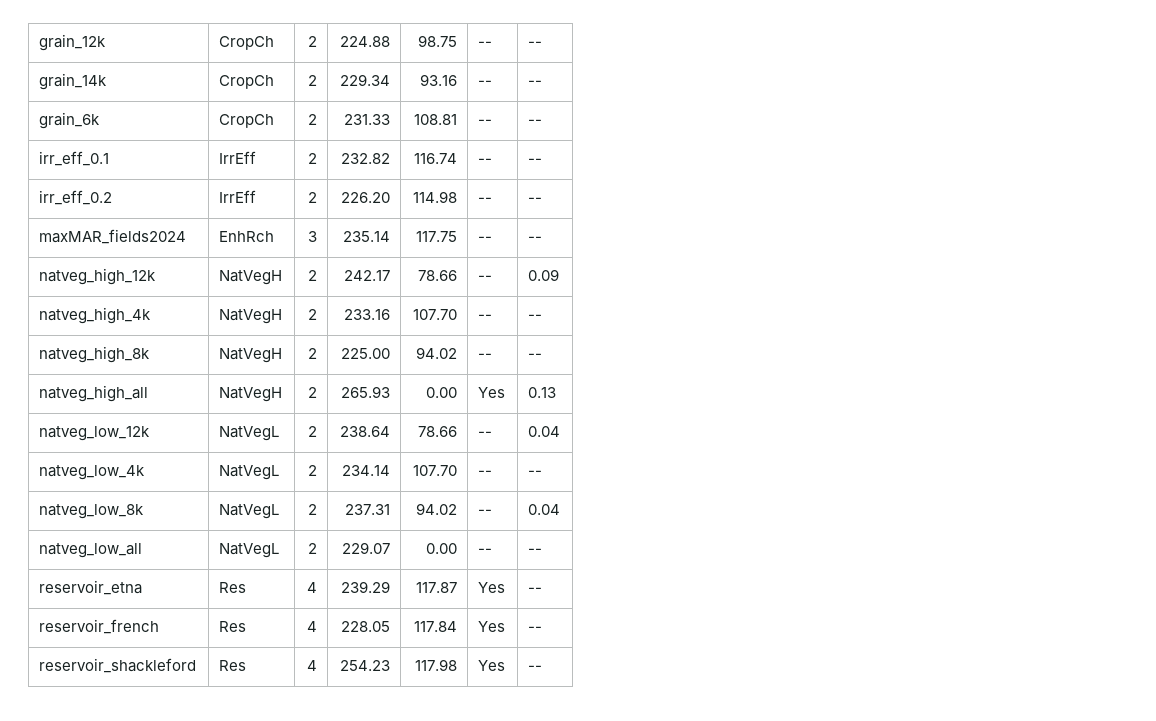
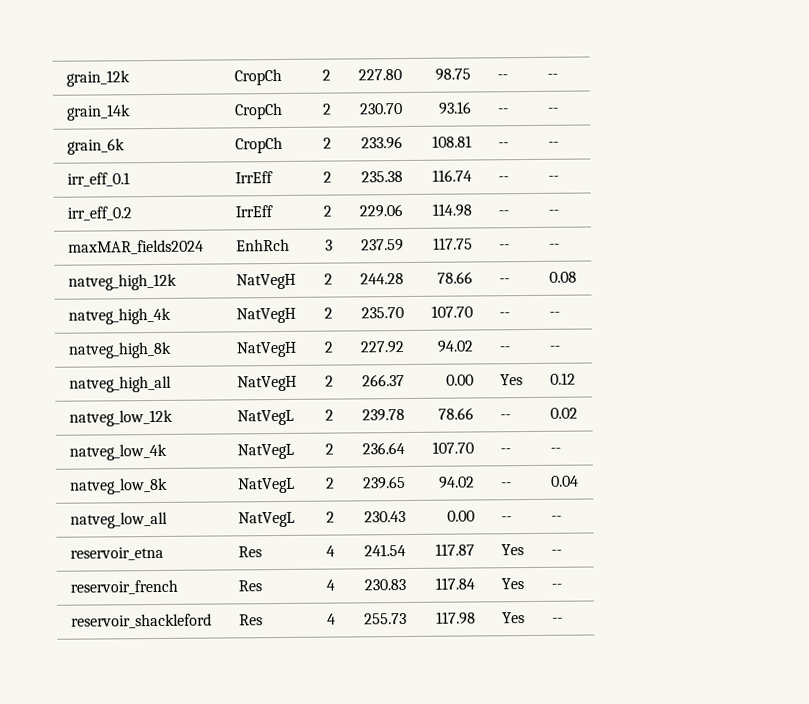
[339,36,390,47] 224.88 -> [358,69,403,81] 227.80
[339,74,390,86] 229.34 -> [360,103,404,115] 230.70
[343,114,390,125] 231.33 -> [361,136,404,150] 233.96
[340,153,390,164] 232.82 -> [361,171,404,183] 235.38
[340,192,390,203] 226.20 -> [359,204,404,218] 229.06
[342,231,390,242] 235.14 -> [361,238,405,252] 237.59
[343,270,390,281] [417,270,457,281] [478,275,493,281] [528,269,560,281] 242.17 | 78.66 | -- | 0.09 -> [360,272,405,285] [437,271,474,284] [498,278,510,284] [548,271,577,283] 244.28 | 78.66 | -- | 0.08
[343,309,390,320] 233.16 -> [361,306,405,319] 235.70
[340,348,390,359] 225.00 -> [360,340,406,354] 227.92
[340,386,390,398] 265.93 -> [362,373,406,387] 266.37
[528,387,557,398] 0.13 -> [549,372,576,385] 0.12
[339,426,390,437] [417,426,457,437] [478,431,493,437] [528,426,561,437] 238.64 | 78.66 | -- | 0.04 -> [362,408,406,422] [438,407,475,420] [499,414,511,420] [549,407,578,419] 239.78 | 78.66 | -- | 0.02
[341,465,390,476] 234.14 -> [362,441,406,455] 236.64
[344,504,390,515] 237.31 -> [362,475,407,490] 239.65
[341,542,390,554] 229.07 -> [364,510,407,523] 230.43
[340,581,390,593] 239.29 -> [364,543,407,557] 241.54
[340,621,390,632] 228.05 -> [364,578,407,591] 230.83
[339,660,390,671] 254.23 -> [364,612,408,625] 255.73

